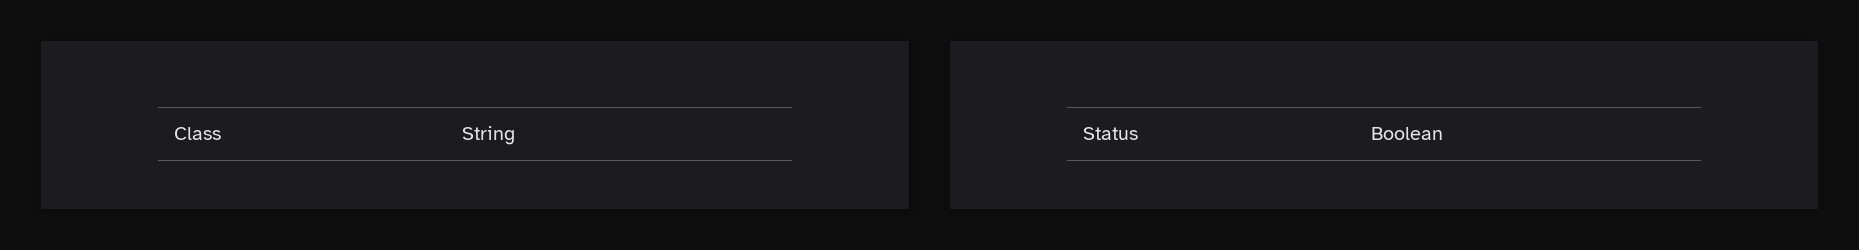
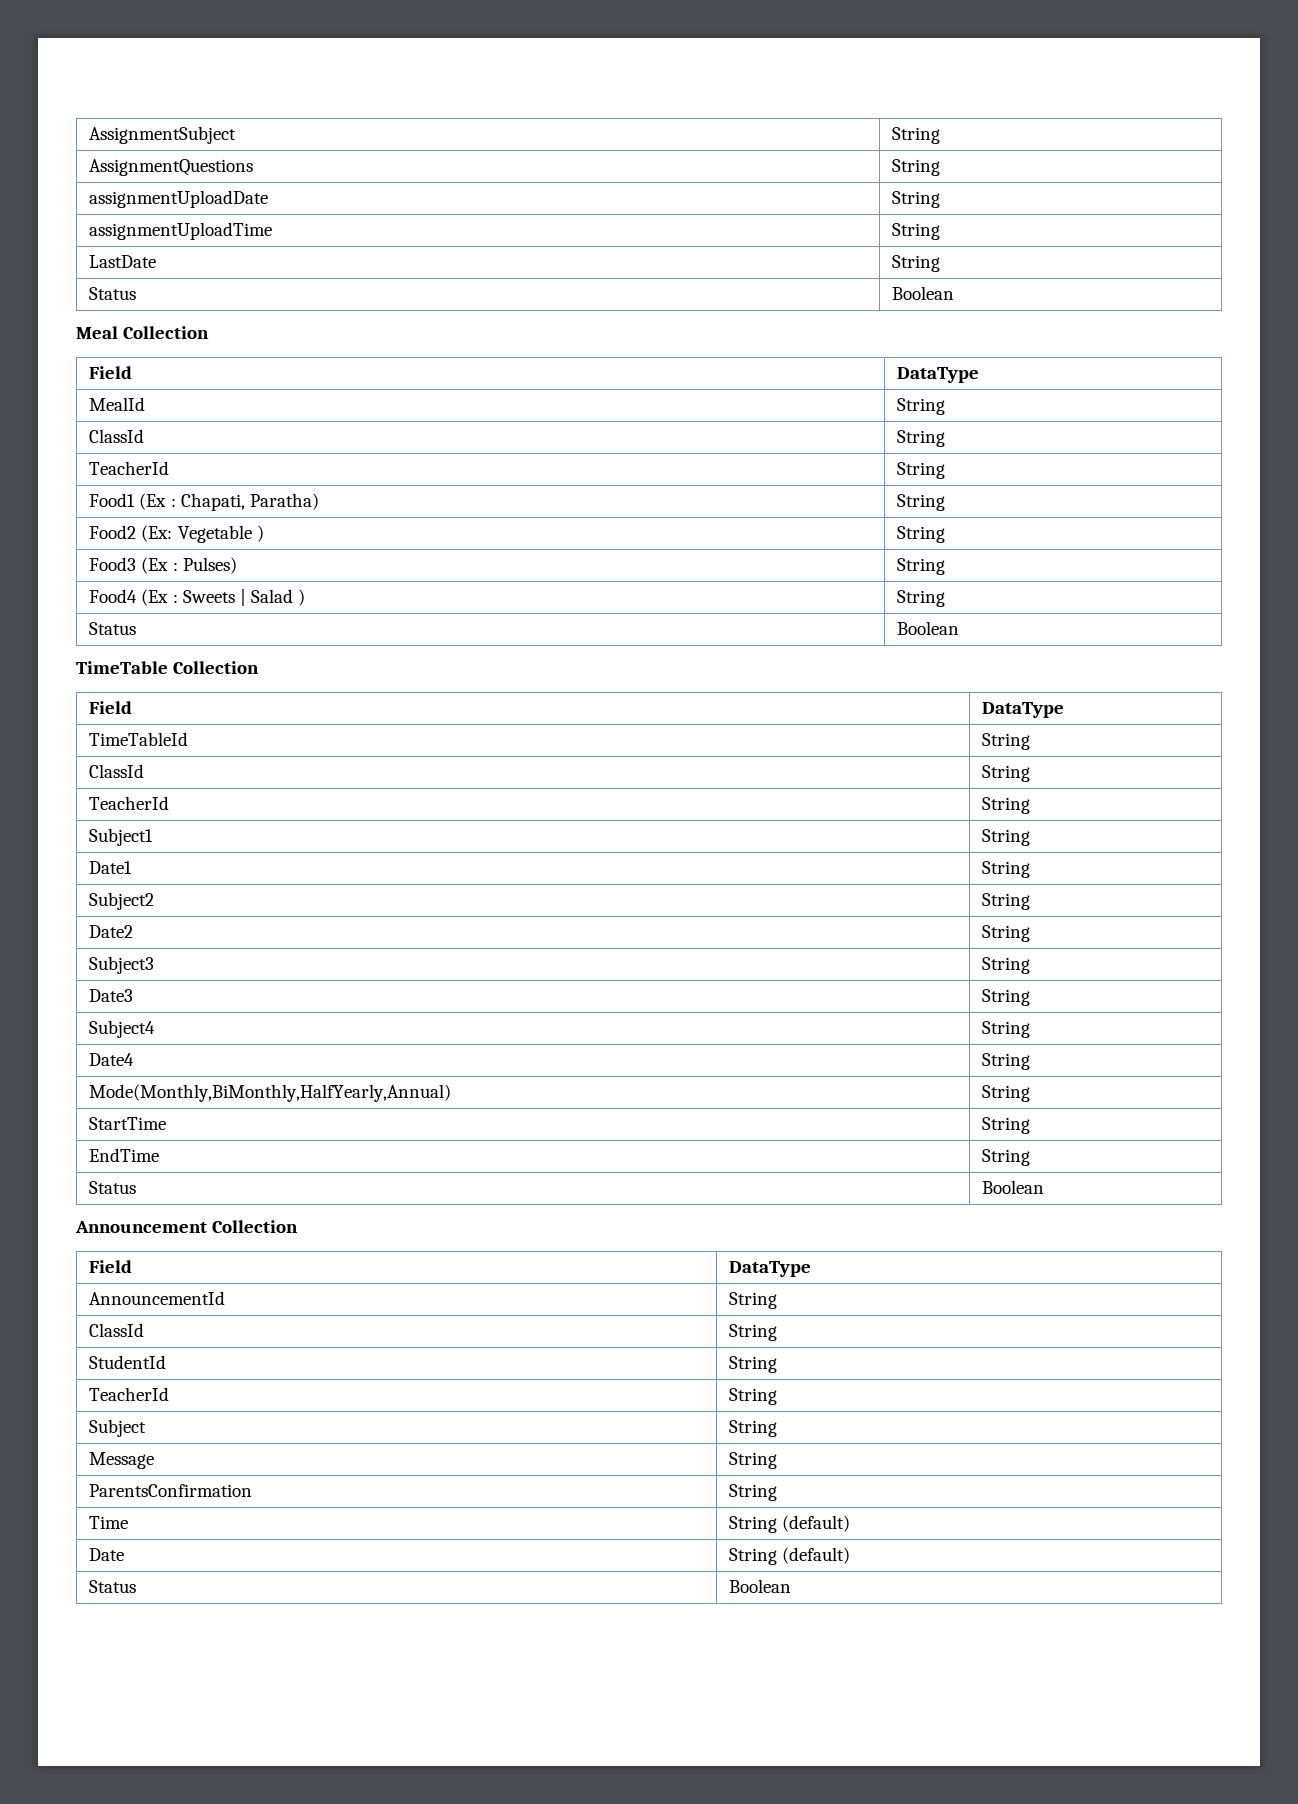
[173,127,221,140] [461,126,515,145] Class | String -> [89,126,237,144] [892,127,941,144] [89,159,254,176] [892,159,941,176] [89,190,269,208] [892,191,941,208] [89,222,273,240] [892,223,941,240] [89,255,157,268] [892,255,941,272] [89,287,137,300] [892,286,955,300] [76,326,210,339] [89,366,133,379] [897,367,980,383] [89,397,146,411] [897,398,946,415] [89,429,145,443] [897,430,946,447] [89,461,170,475] [897,462,946,479] [89,493,319,511] [897,494,946,511] [89,525,264,543] [897,526,946,543] [89,557,237,574] [897,558,946,575] [89,589,306,606] [897,590,946,607] [89,622,137,635] [897,621,960,635] [76,661,260,674] [89,701,133,714] [982,702,1065,718] [89,732,189,746] [982,733,1031,750] [89,764,145,778] [982,765,1031,782] [89,796,170,810] [982,797,1031,814] [89,828,154,846] [982,829,1031,846] [89,861,133,874] [982,861,1031,878] [89,892,155,910] [982,893,1031,910] [89,925,134,938] [982,925,1031,942] [89,956,155,974] [982,957,1031,974] [89,989,134,1002] [982,989,1031,1006] [89,1020,156,1038] [982,1021,1031,1038] [89,1053,135,1066] [982,1053,1031,1070] [89,1084,452,1102] [982,1085,1031,1102] [89,1117,167,1130] [982,1117,1031,1134] [89,1148,160,1162] [982,1149,1031,1166] [89,1181,137,1194] [982,1180,1045,1194] [75,1220,299,1233] [89,1260,133,1273] [729,1261,812,1277] [89,1291,226,1305] [729,1292,778,1309] [89,1323,145,1337] [729,1324,778,1341] [89,1355,167,1369] [729,1356,778,1373] [89,1387,170,1401] [729,1388,778,1405] [89,1419,147,1437] [729,1420,778,1437] [89,1452,155,1469] [729,1452,778,1469] [89,1484,253,1497] [729,1484,778,1501] [89,1516,129,1529] [729,1515,851,1533] [89,1548,125,1561] [729,1547,851,1565] AssignmentSubject | String // AssignmentQuestions | String // assignmentUploadDate | String // assignmentUploadTime | String // LastDate | String // Status | Boolean // Meal Collection // Field | DataType // MealId | String // ClassId | String // TeacherId | String // Food1 (Ex : Chapati, Paratha) | String // Food2 (Ex: Vegetable ) | String // Food3 (Ex : Pulses) | String // Food4 (Ex : Sweets | Salad ) | String // Status | Boolean // TimeTable Collection // Field | DataType // TimeTableId | String // ClassId | String // TeacherId | String // Subject1 | String // Date1 | String // Subject2 | String // Date2 | String // Subject3 | String // Date3 | String // Subject4 | String // Date4 | String // Mode(Monthly,BiMonthly,HalfYearly,Annual) | String // StartTime | String // EndTime | String // Status | Boolean // Announcement Collection // Field | DataType // AnnouncementId | String // ClassId | String // StudentId | String // TeacherId | String // Subject | String // Message | String // ParentsConfirmation | String // Time | String (default) // Date | String (default)

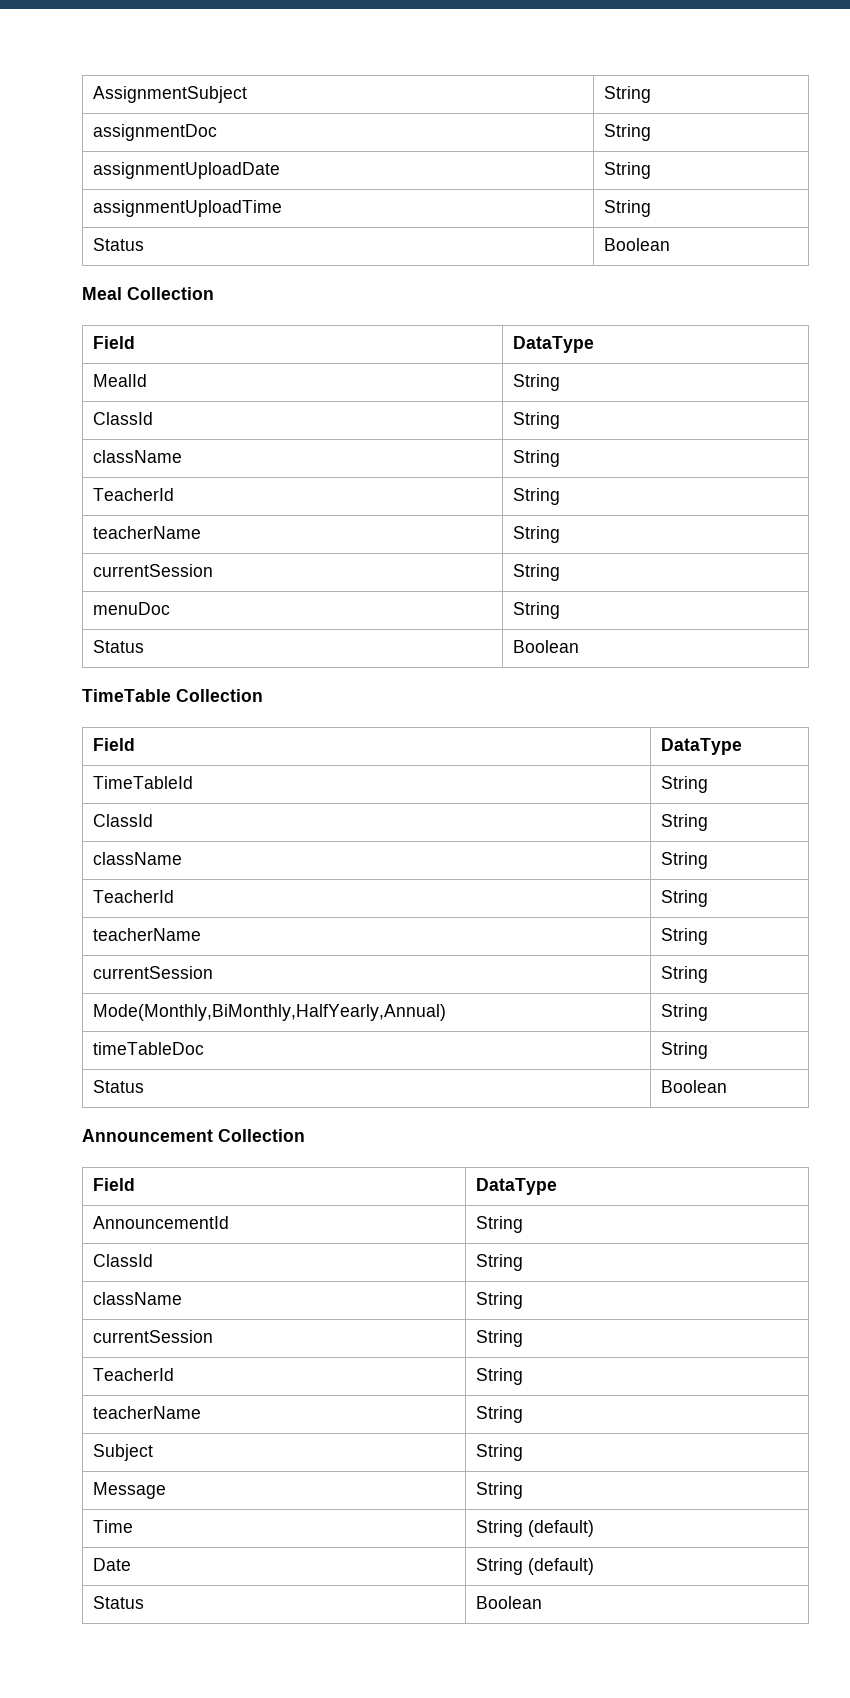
[89,159,254,176] AssignmentQuestions -> [93,124,218,141] assignmentDoc
[89,255,157,268] [892,255,941,272] // LastDate | String -> (652, 208) none
[89,461,170,475] [897,462,946,479] [89,493,319,511] [897,494,946,511] [89,525,264,543] [897,526,946,543] [89,557,237,574] [897,558,946,575] [89,589,306,606] // TeacherId | String // Food1 (Ex : Chapati, Paratha) | String // Food2 (Ex: Vegetable ) | String // Food3 (Ex : Pulses) | String // Food4 (Ex : Sweets | Salad ) -> [93,450,183,463] [513,450,561,467] [93,488,175,501] [513,488,561,505] [93,526,202,539] [513,526,561,543] [93,564,214,577] [513,564,561,581] [93,602,171,615] // className | String // TeacherId | String // teacherName | String // currentSession | String // menuDoc
[89,796,170,810] [982,797,1031,814] [89,828,154,846] [982,829,1031,846] [89,861,133,874] [982,861,1031,878] [89,892,155,910] [982,893,1031,910] [89,925,134,938] [982,925,1031,942] [89,956,155,974] [982,957,1031,974] [89,989,134,1002] [982,989,1031,1006] [89,1020,156,1038] [982,1021,1031,1038] [89,1053,135,1066] // TeacherId | String // Subject1 | String // Date1 | String // Subject2 | String // Date2 | String // Subject3 | String // Date3 | String // Subject4 | String // Date4 -> [93,852,183,865] [661,852,709,869] [93,890,175,903] [661,890,709,907] [93,928,202,941] [661,928,709,945] [93,966,214,979] // className | String // TeacherId | String // teacherName | String // currentSession
[89,1117,167,1130] [982,1117,1031,1134] [89,1148,160,1162] StartTime | String // EndTime -> [93,1042,205,1055] timeTableDoc
[89,1355,167,1369] [729,1356,778,1373] [89,1387,170,1401] [729,1388,778,1405] StudentId | String // TeacherId | String -> [93,1292,183,1305] [476,1292,524,1309] [93,1330,214,1343] [476,1330,524,1347] [93,1368,175,1381] [476,1368,524,1385] [93,1406,202,1419] [476,1406,524,1423] className | String // currentSession | String // TeacherId | String // teacherName | String
[89,1484,253,1497] [729,1484,778,1501] // ParentsConfirmation | String -> (524, 1490) none

